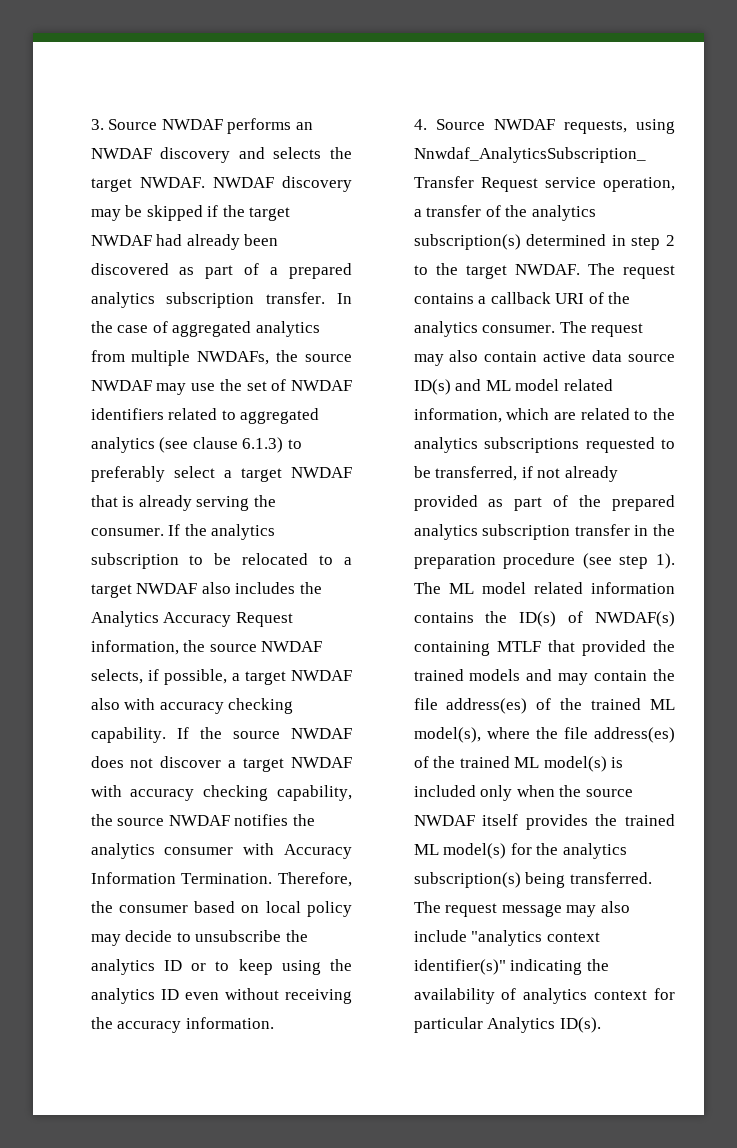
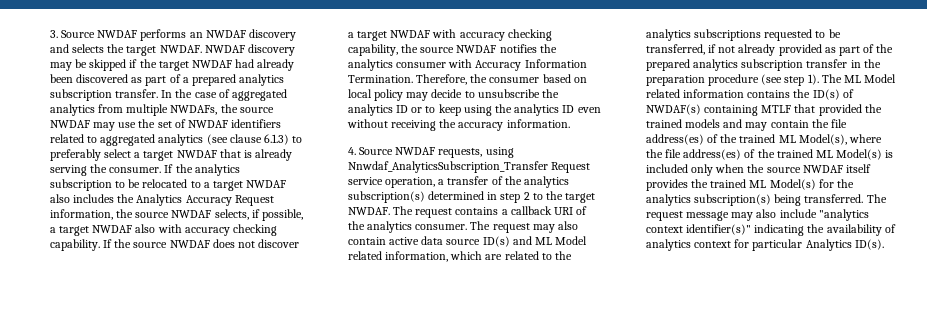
[515,379,560,391] model -> [555,236,588,245] Model
[481,582,526,594] model -> [864,74,897,83] Model
[413,727,481,743] model(s), -> [798,134,847,145] Model(s),
[543,756,607,772] model(s) -> [836,149,883,160] Model(s)
[443,843,507,859] model(s) -> [769,179,816,190] Model(s)

